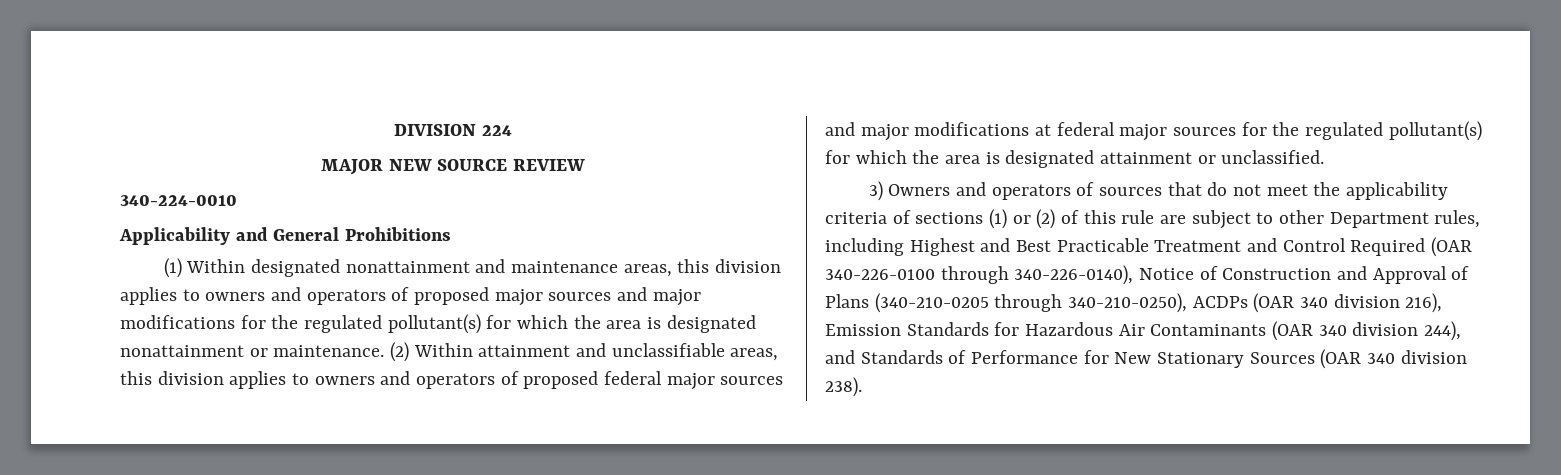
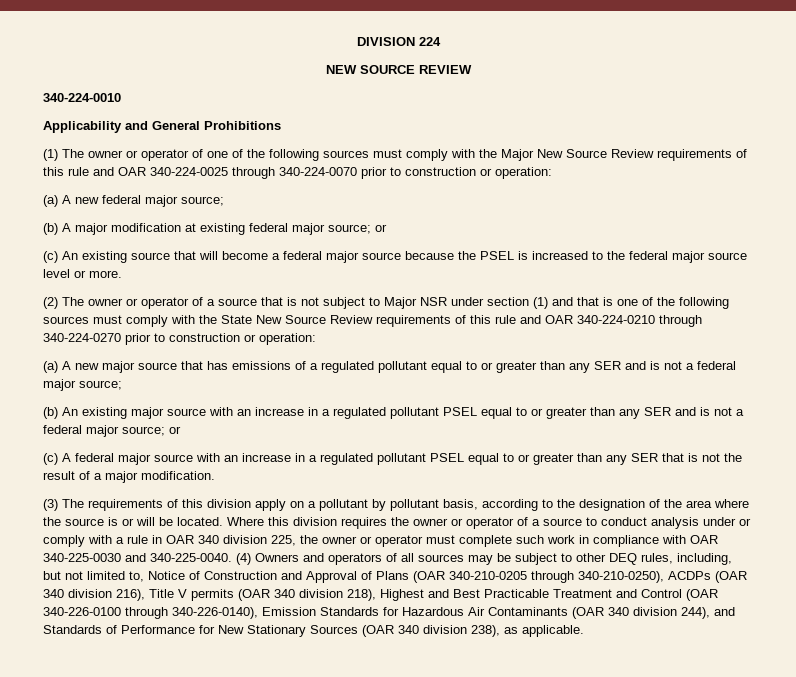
[320,159,383,175] MAJOR -> (441, 41) none
[186,259,781,277] [120,287,701,306] [120,314,756,334] [120,342,779,362] [120,371,784,390] [825,121,1482,141] [825,150,1325,168] [868,181,1448,201] [825,209,1481,229] [825,238,904,256] Within designated nonattainment and maintenance areas, this division applies to owners and operators of proposed major sources and major modifications for the regulated pollutant(s) for which the area is designated nonattainment or maintenance. (2) Within attainment and unclassifiable areas, this division applies to owners and operators of proposed federal major sources and major modifications at federal major sources for the regulated pollutant(s) for which the area is designated attainment or unclassified. // 3) Owners and operators of sources that do not meet the applicability criteria of sections (1) or (2) of this rule are subject to other Department rules, including -> [62,149,747,161] [43,167,552,179] [43,195,224,207] [43,223,387,235] [43,251,747,263] [43,269,122,278] [43,297,729,309] [43,315,702,327] [43,333,316,345] [43,361,736,373] [43,379,122,391] [43,407,744,419] [43,425,181,437] [43,453,742,465] [43,471,215,483] [43,499,749,511] [43,517,751,529] [43,535,718,547] [43,553,732,565] [43,571,747,583] [43,589,376,601] The owner or operator of one of the following sources must comply with the Major New Source Review requirements of this rule and OAR 340-224-0025 through 340-224-0070 prior to construction or operation: // (a) A new federal major source; // (b) A major modification at existing federal major source; or // (c) An existing source that will become a federal major source because the PSEL is increased to the federal major source level or more. // (2) The owner or operator of a source that is not subject to Major NSR under section (1) and that is one of the following sources must comply with the State New Source Review requirements of this rule and OAR 340-224-0210 through 340-224-0270 prior to construction or operation: // (a) A new major source that has emissions of a regulated pollutant equal to or greater than any SER and is not a federal major source; // (b) An existing major source with an increase in a regulated pollutant PSEL equal to or greater than any SER and is not a federal major source; or // (c) A federal major source with an increase in a regulated pollutant PSEL equal to or greater than any SER that is not the result of a major modification. // (3) The requirements of this division apply on a pollutant by pollutant basis, according to the designation of the area where the source is or will be located. Where this division requires the owner or operator of a source to conduct analysis under or comply with a rule in OAR 340 division 225, the owner or operator must complete such work in compliance with OAR 340-225-0030 and 340-225-0040. (4) Owners and operators of all sources may be subject to other DEQ rules, including, but not limited to, Notice of Construction and Approval of Plans (OAR 340-210-0205 through 340-210-0250), ACDPs (OAR 340 division 216), Title V permits (OAR 340 division 218),
[1350,238,1426,256] Required -> (682, 593) none
[1139,266,1470,284] [825,293,1443,313] Notice of Construction and Approval of Plans (340-210-0205 through 340-210-0250), ACDPs (OAR 340 division 216), -> (258, 613) none
[825,377,862,397] 238). -> [471,625,584,637] 238), as applicable.

